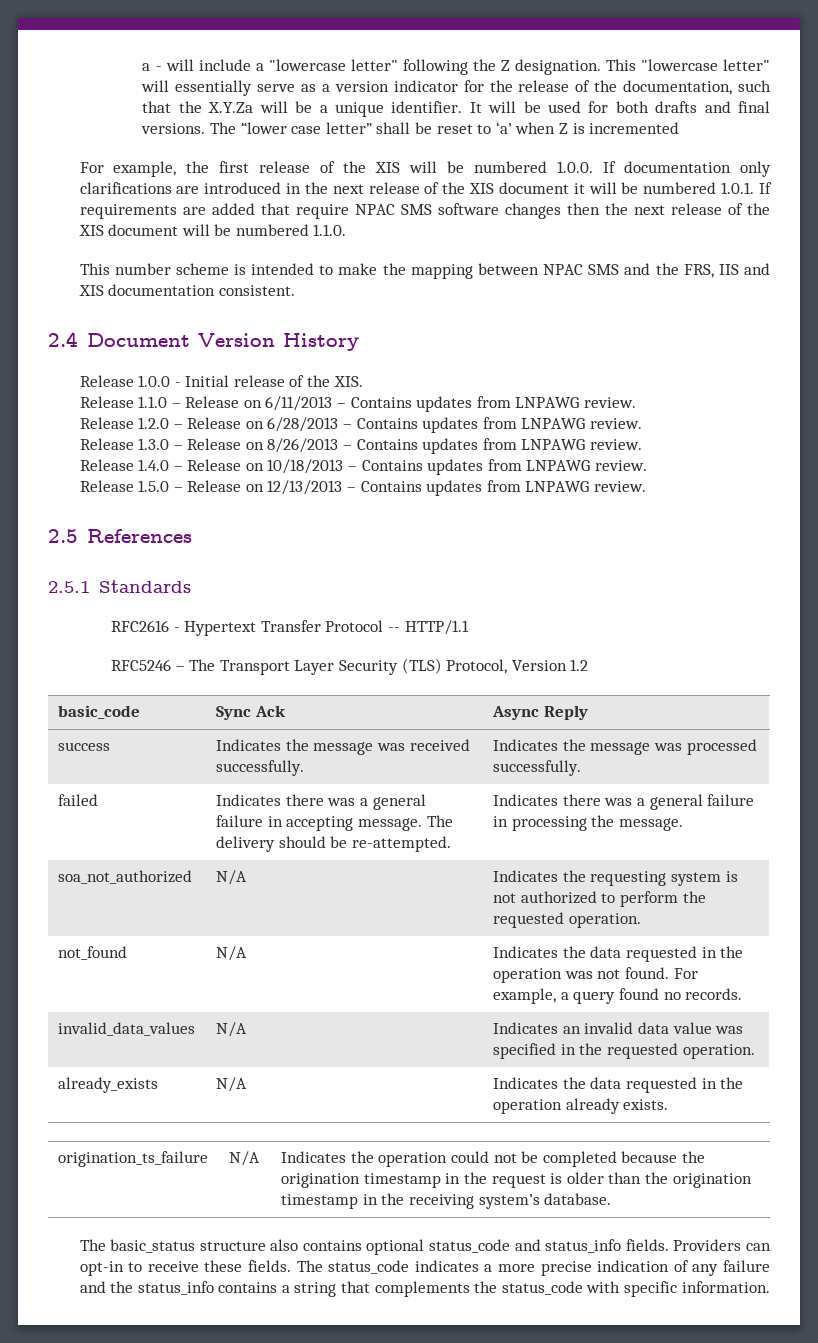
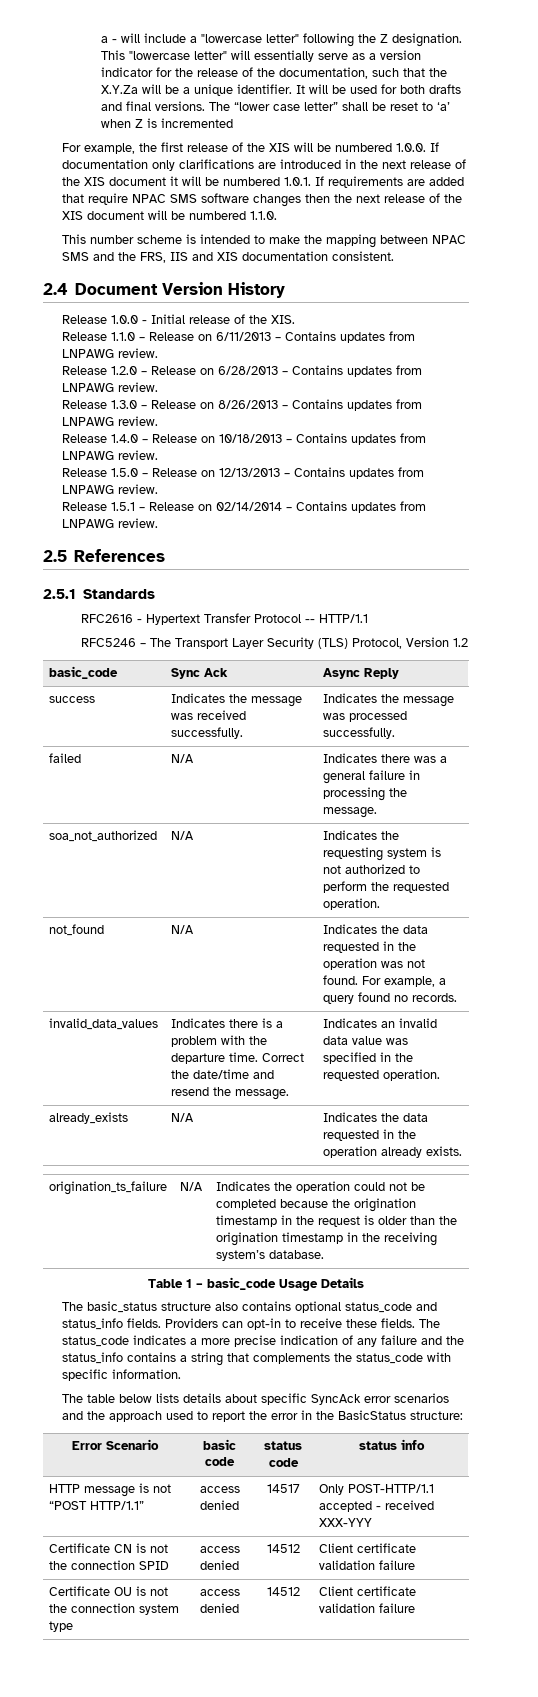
(646, 486) none -> [62,501,427,513] [62,518,159,528] // Release 1.5.1 – Release on 02/14/2014 – Contains updates from LNPAWG review.
[216,794,426,810] [216,815,453,831] [216,836,452,852] Indicates there was a general failure in accepting message. The delivery should be re-attempted. -> [171,754,195,763] N/A
[216,1022,248,1037] N/A -> [171,1018,284,1028] [171,1035,268,1047] [171,1052,305,1064] [171,1069,275,1079] [171,1087,290,1100] Indicates there is a problem with the departure time. Correct the date/time and resend the message.
(612, 1199) none -> [148,1277,364,1291] // Table 1 – basic_code Usage Details
(770, 1287) none -> [62,1393,450,1405] [62,1410,464,1422] [72,1439,159,1450] [203,1439,236,1450] [205,1457,235,1466] [264,1441,302,1450] [268,1458,299,1467] [358,1439,425,1450] [49,1483,172,1497] [49,1501,145,1510] [199,1486,240,1493] [200,1500,239,1510] [266,1484,300,1493] [319,1484,435,1495] [319,1500,435,1512] [319,1518,373,1527] [49,1543,169,1553] [49,1560,170,1570] [199,1546,240,1553] [200,1560,239,1570] [266,1544,300,1553] [319,1543,417,1553] [319,1560,416,1570] [49,1586,169,1596] [49,1603,180,1615] [49,1621,74,1632] [199,1589,240,1596] [200,1603,239,1613] [266,1587,300,1596] [319,1586,417,1596] [319,1603,416,1613] // The table below lists details about specific SyncAck error scenarios and the approach used to report the error in the BasicStatus structure: // Error Scenario | basic code | status code | status info // HTTP message is not “POST HTTP/1.1” | access denied | 14517 | Only POST-HTTP/1.1 accepted - received XXX-YYY // Certificate CN is not the connection SPID | access denied | 14512 | Client certificate validation failure // Certificate OU is not the connection system type | access denied | 14512 | Client certificate validation failure

